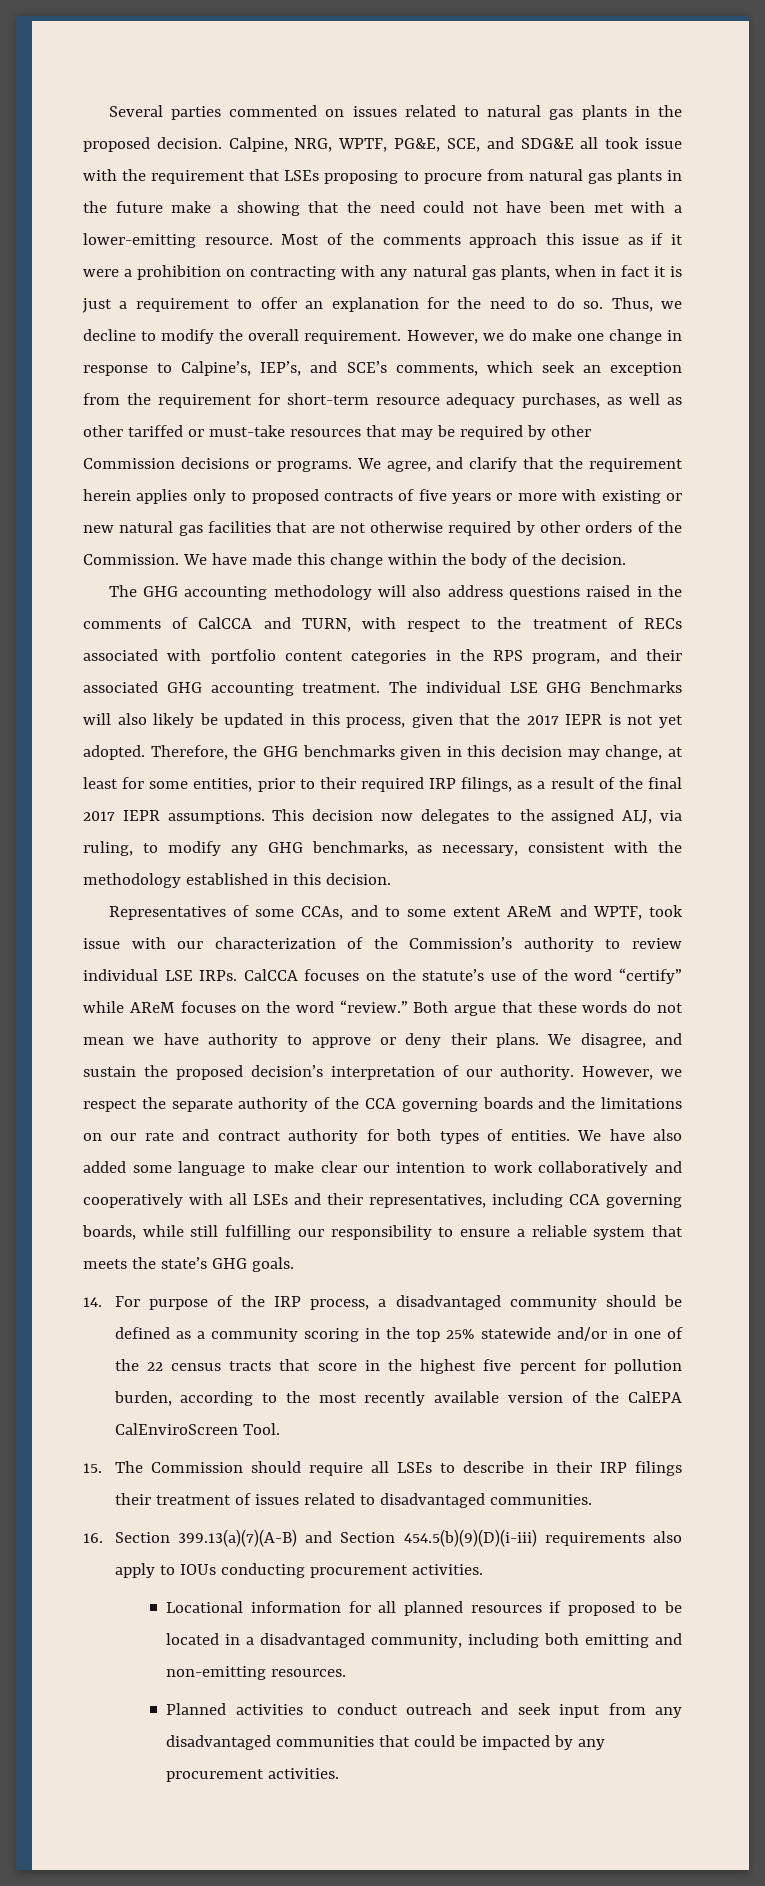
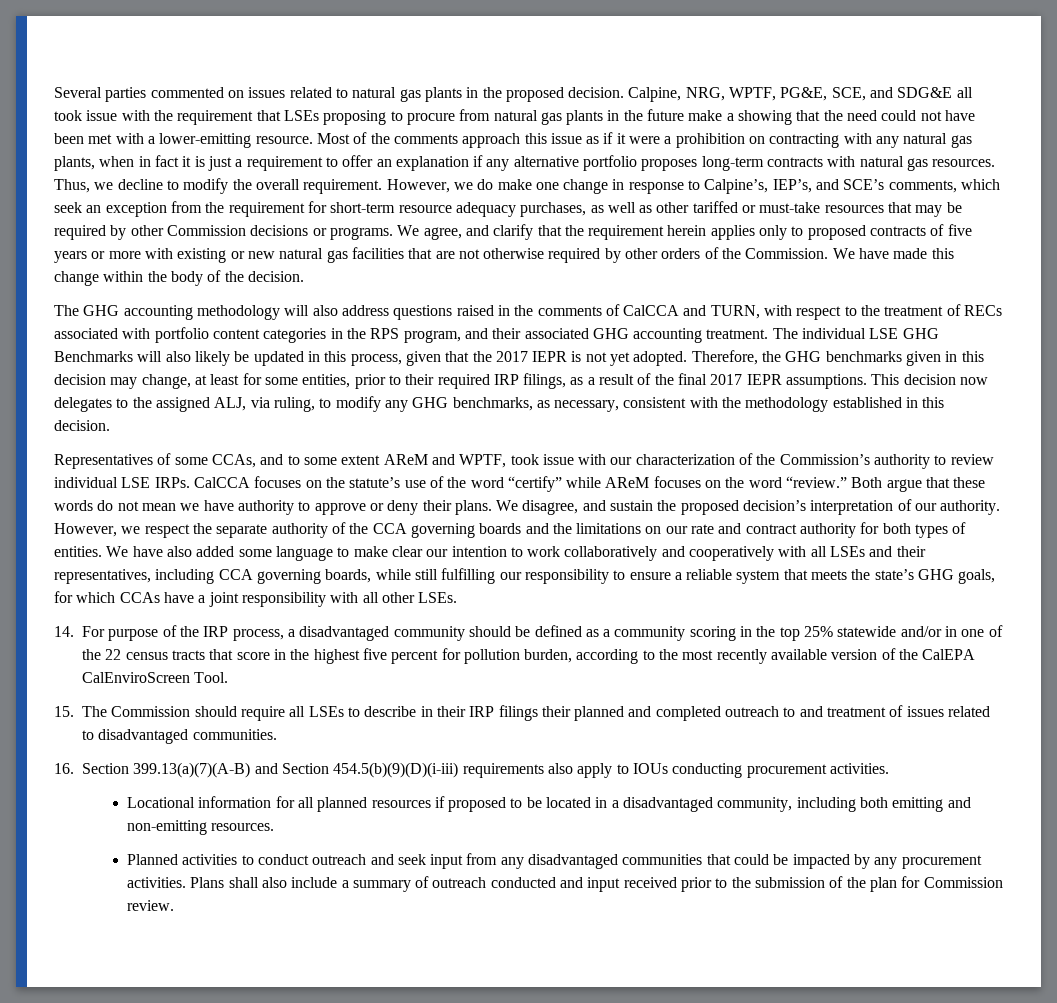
[426,297,604,309] for the need to do so. -> [473,155,996,171] if any alternative portfolio proposes long-term contracts with natural gas resources.
[251,1257,294,1272] goals. -> [958,569,996,584] [54,591,458,607] goals, for which CCAs have a joint responsibility with all other LSEs.
(151, 1499) none -> [574,706,823,721] planned and completed outreach to and
(340, 1773) none -> [190,876,1003,892] [126,900,174,911] Plans shall also include a summary of outreach conducted and input received prior to the submission of the plan for Commission review.

